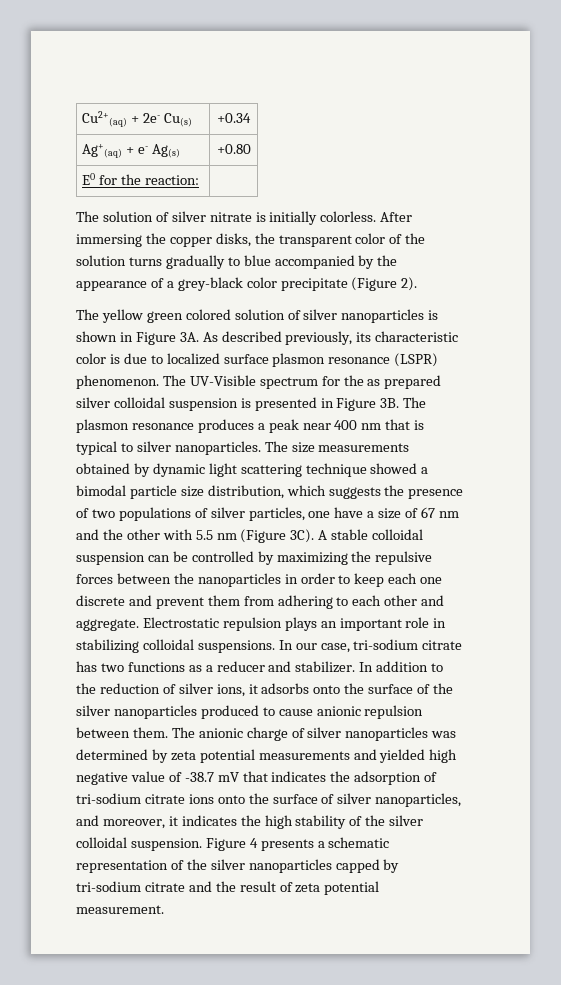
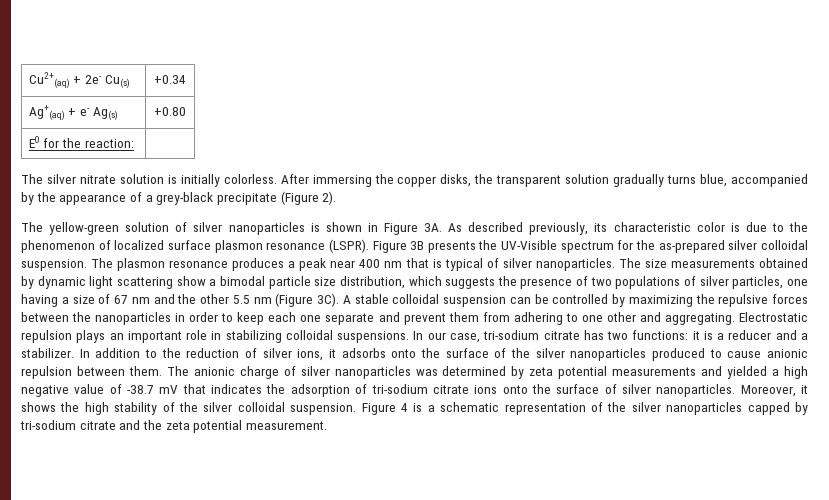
[102,211,169,222] solution of -> (43, 179) none
(252, 217) none -> [119,174,164,184] solution
[355,233,426,244] [76,255,271,269] color of the solution turns gradually to blue -> [565,174,728,187] solution gradually turns blue,
[246,277,277,288] color -> (214, 198) none
[101,309,231,323] yellow green colored -> [49,222,120,235] yellow-green
(163, 359) none -> [789,222,809,232] [21,240,111,253] the phenomenon of
[394,353,439,367] [76,375,442,389] [76,397,400,411] (LSPR) phenomenon. The UV-Visible spectrum for the as prepared silver colloidal suspension is presented in Figure 3B. -> [328,239,808,253] [21,259,87,271] (LSPR). Figure 3B presents the UV-Visible spectrum for the as-prepared silver colloidal suspension.
[120,443,133,452] to -> [486,258,499,268] of
[305,463,418,477] technique showed -> [176,276,206,286] show
[334,507,364,518] have -> [21,294,58,307] having
[162,529,193,540] with -> (229, 299) none
[76,595,125,606] discrete -> [325,313,375,325] separate
[352,595,382,606] each -> [581,315,603,322] one
[76,619,139,631] aggregate. -> [664,313,735,325] aggregating.
[127,662,202,672] functions as -> [632,330,713,340] functions: it is
(292, 666) none -> [800,333,808,340] a
(426, 756) none -> [772,369,780,376] a
[375,793,462,807] [76,815,237,829] nanoparticles, and moreover, it indicates -> [656,384,809,397] [21,402,56,412] nanoparticles. Moreover, it shows
[260,839,314,851] presents -> [413,403,423,412] is
[239,881,293,892] result of -> (162, 425) none

